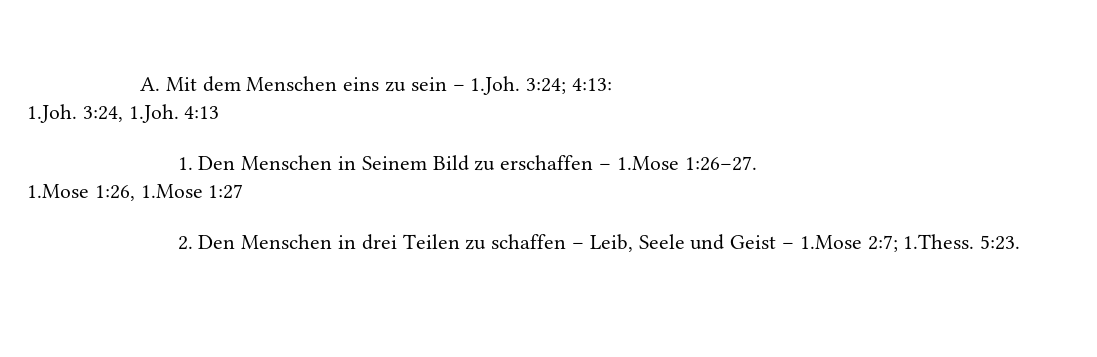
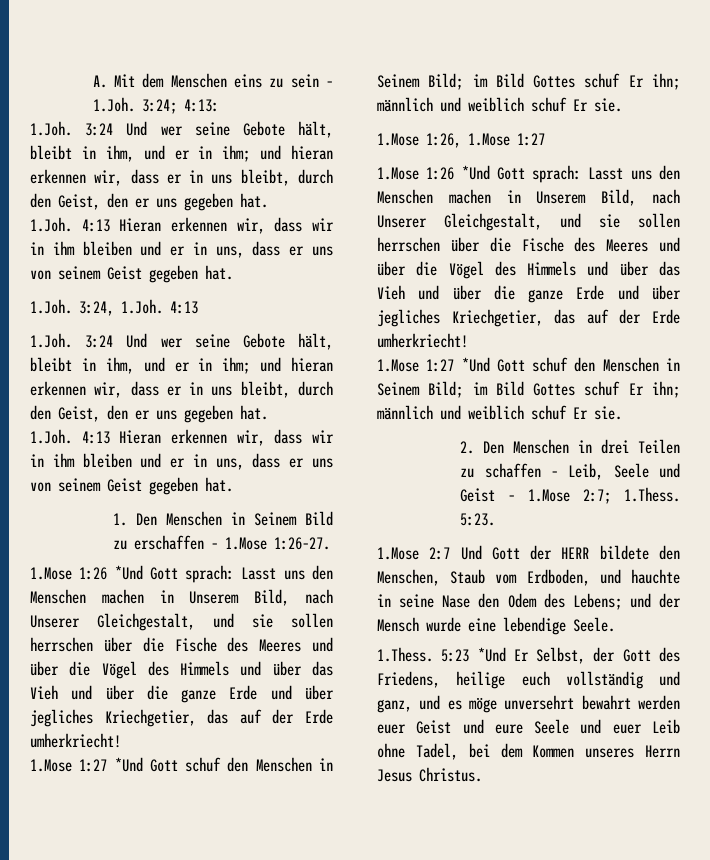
[82,104,220,123] 3:24, 1.Joh. 4:13 -> [85,121,333,138] [30,145,333,162] [30,169,333,186] [30,193,268,211] [30,217,334,234] [30,241,333,258] [30,265,233,283] [30,299,198,316] [30,333,333,350] [30,357,333,374] [30,381,333,398] [30,405,268,423] [30,429,334,446] [30,453,333,470] [30,477,233,495] 3:24 Und wer seine Gebote hält, bleibt in ihm, und er in ihm; und hieran erkennen wir, dass er in uns bleibt, durch den Geist, den er uns gegeben hat. // 1.Joh. 4:13 Hieran erkennen wir, dass wir in ihm bleiben und er in uns, dass er uns von seinem Geist gegeben hat. // 1.Joh. 3:24, 1.Joh. 4:13 // 1.Joh. 3:24 Und wer seine Gebote hält, bleibt in ihm, und er in ihm; und hieran erkennen wir, dass er in uns bleibt, durch den Geist, den er uns gegeben hat. // 1.Joh. 4:13 Hieran erkennen wir, dass wir in ihm bleiben und er in uns, dass er uns von seinem Geist gegeben hat.
[94,184,244,201] 1:26, 1.Mose 1:27 -> [79,565,333,583] [30,589,334,606] [30,613,333,631] [30,637,333,652] [30,661,333,679] [30,685,334,703] [30,709,333,727] [30,733,121,748] [30,757,333,772] [377,73,680,90] [377,97,622,112] [377,133,545,148] [377,165,680,183] [377,189,680,206] [377,213,680,231] [377,237,680,252] [377,261,680,279] [377,285,681,303] [377,309,680,327] [377,333,468,348] [377,357,680,372] [377,381,680,398] [377,405,622,420] 1:26 *Und Gott sprach: Lasst uns den Menschen machen in Unserem Bild, nach Unserer Gleichgestalt, und sie sollen herrschen über die Fische des Meeres und über die Vögel des Himmels und über das Vieh und über die ganze Erde und über jegliches Kriechgetier, das auf der Erde umherkriecht! // 1.Mose 1:27 *Und Gott schuf den Menschen in Seinem Bild; im Bild Gottes schuf Er ihn; männlich und weiblich schuf Er sie. // 1.Mose 1:26, 1.Mose 1:27 // 1.Mose 1:26 *Und Gott sprach: Lasst uns den Menschen machen in Unserem Bild, nach Unserer Gleichgestalt, und sie sollen herrschen über die Fische des Meeres und über die Vögel des Himmels und über das Vieh und über die ganze Erde und über jegliches Kriechgetier, das auf der Erde umherkriecht! // 1.Mose 1:27 *Und Gott schuf den Menschen in Seinem Bild; im Bild Gottes schuf Er ihn; männlich und weiblich schuf Er sie.
(1021, 242) none -> [377,545,680,560] [377,569,680,586] [377,593,681,610] [377,617,615,635] [377,647,680,664] [377,671,680,689] [377,695,680,713] [377,719,680,734] [377,743,680,760] [377,767,482,782] // 1.Mose 2:7 Und Gott der HERR bildete den Menschen, Staub vom Erdboden, und hauchte in seine Nase den Odem des Lebens; und der Mensch wurde eine lebendige Seele. // 1.Thess. 5:23 *Und Er Selbst, der Gott des Friedens, heilige euch vollständig und ganz, und es möge unversehrt bewahrt werden euer Geist und eure Seele und euer Leib ohne Tadel, bei dem Kommen unseres Herrn Jesus Christus.

